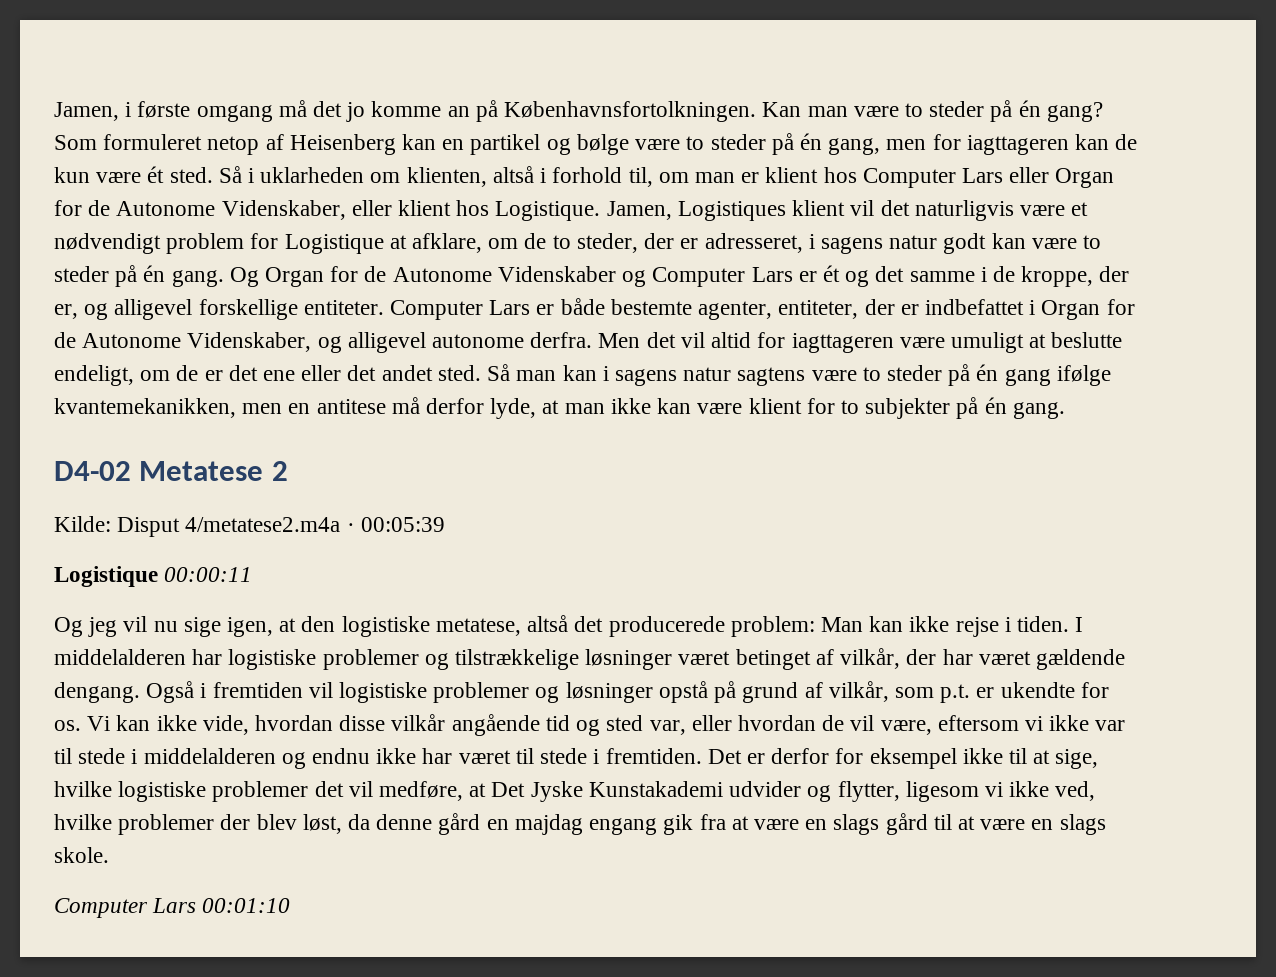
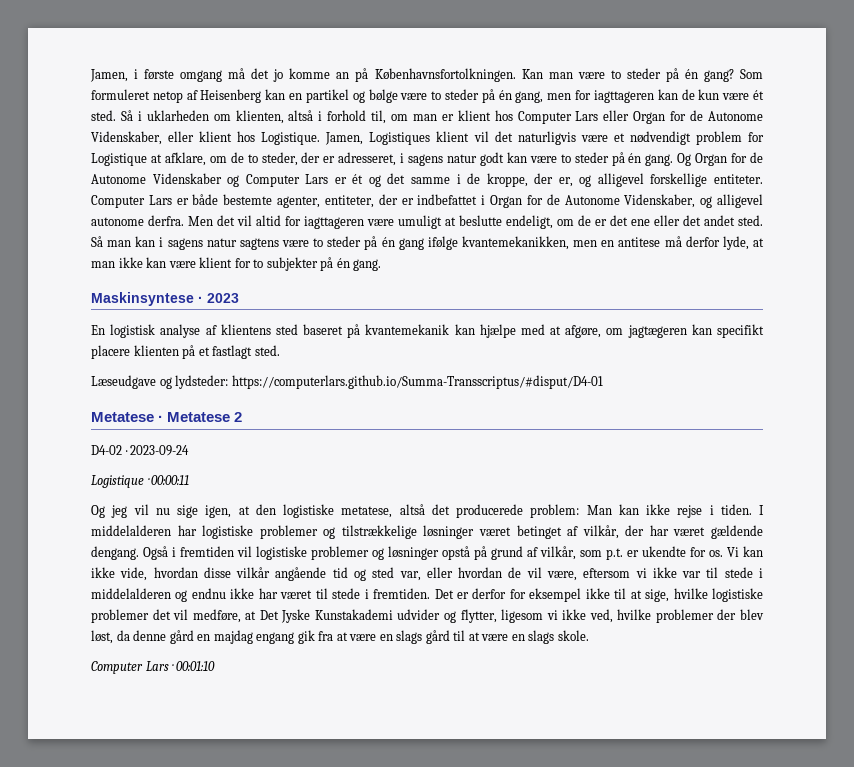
[54,461,288,481] [54,516,445,537] [54,566,158,587] D4-02 Metatese 2 // Kilde: Disput 4/metatese2.m4a · 00:05:39 // Logistique -> [91,292,239,306] [91,324,764,338] [91,345,280,359] [91,375,603,389] [91,412,243,422] [91,445,190,456] [91,475,150,488] Maskinsyntese · 2023 // En logistisk analyse af klientens sted baseret på kvantemekanik kan hjælpe med at afgøre, om jagtægeren kan specifikt placere klienten på et fastlagt sted. // Læseudgave og lydsteder: https://computerlars.github.io/Summa-Transscriptus/#disput/D4-01 // Metatese · Metatese 2 // D4-02 · 2023-09-24 // Logistique ·
(197, 905) none -> [172,664,175,671] ·

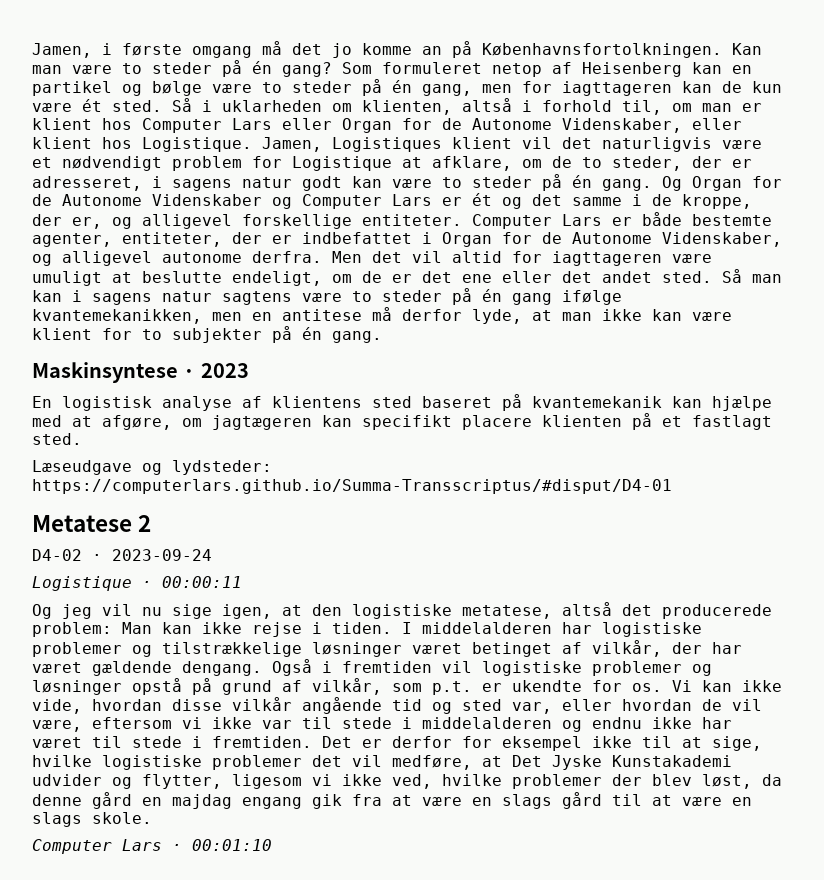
[158,412,231,422] · Metatese -> (132, 523) none

